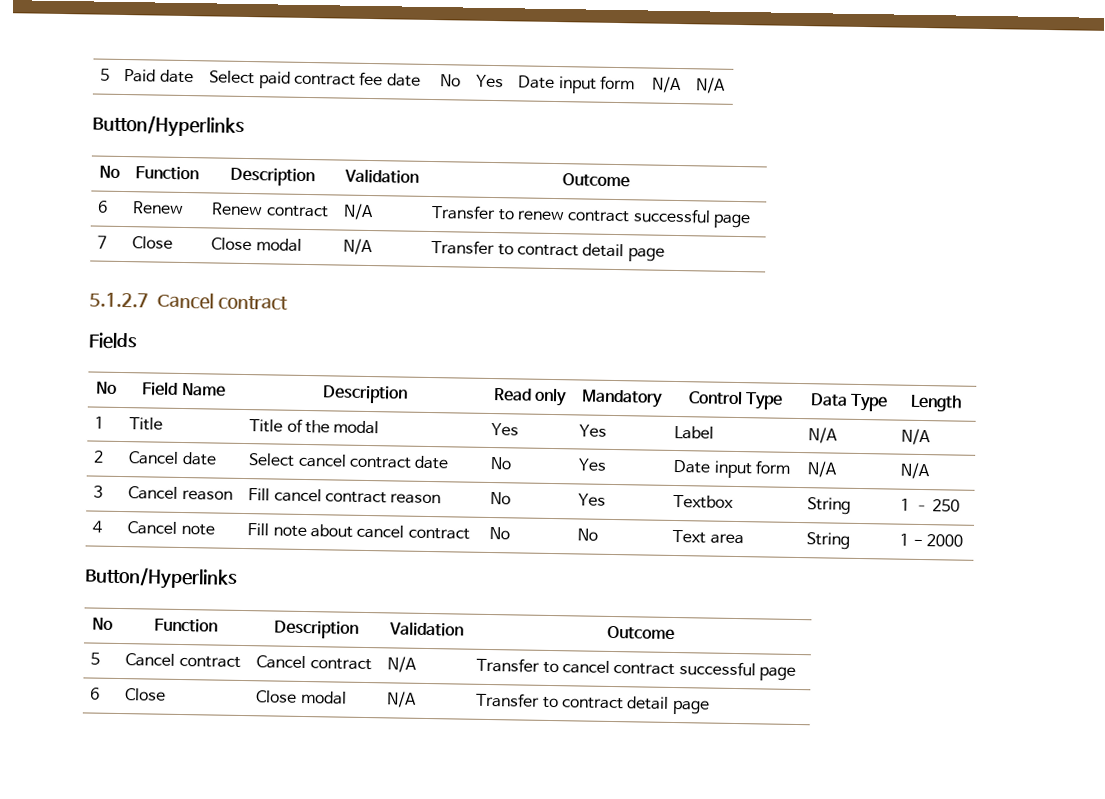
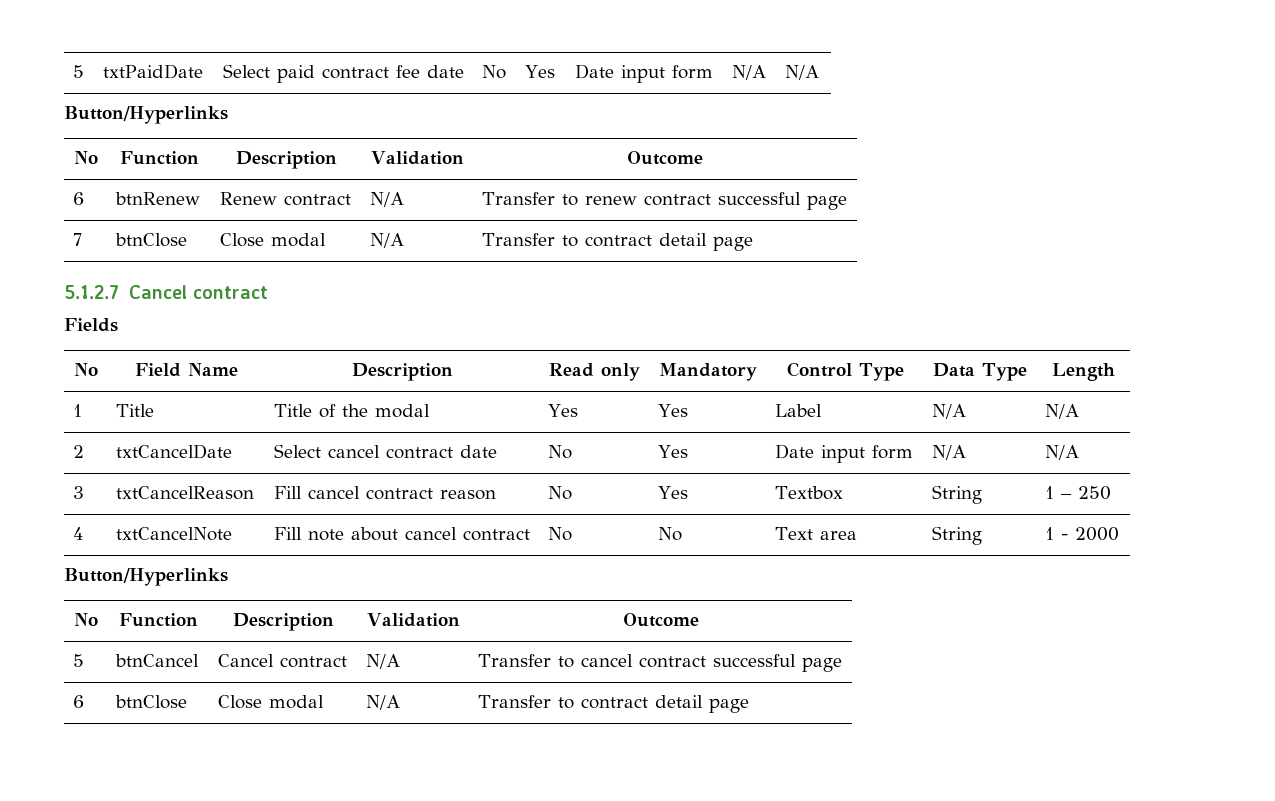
[100,68,111,81] [124,69,194,84] 5 | Paid date -> [73,65,85,78] [103,64,204,79] 5 | txtPaidDate
[132,201,185,214] Renew -> [115,192,201,205] btnRenew
[132,236,174,249] Close -> [115,233,188,247] btnClose
[128,451,217,466] Cancel date -> [116,444,233,459] txtCancelDate
[128,486,233,501] Cancel reason -> [116,486,255,500] txtCancelReason
[127,521,215,536] Cancel note -> [116,527,233,541] txtCancelNote
[125,653,241,668] Cancel contract -> [115,654,200,667] btnCancel
[125,688,167,701] Close -> [115,695,188,709] btnClose

